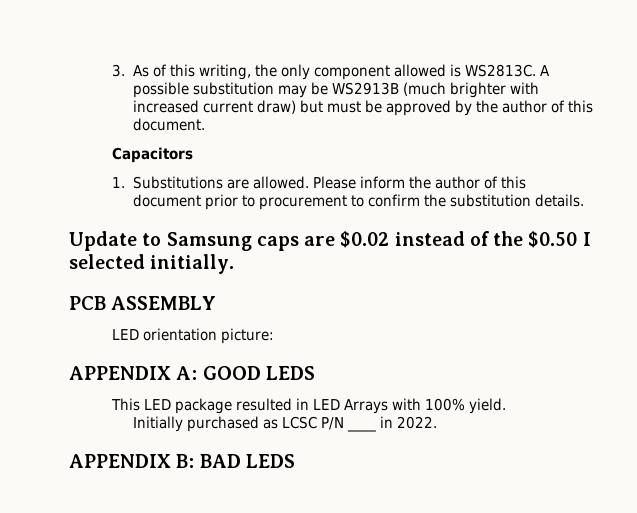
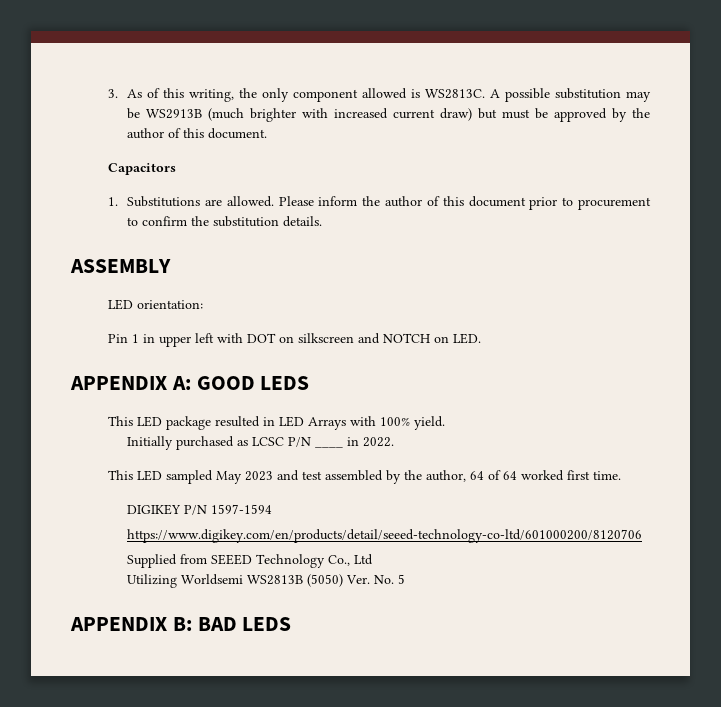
[69,231,591,251] [69,254,235,274] [69,296,217,310] [111,328,274,344] Update to Samsung caps are $0.02 instead of the $0.50 I selected initially. // PCB ASSEMBLY // LED orientation picture: -> [70,259,171,273] [108,299,204,310] [108,333,482,347] ASSEMBLY // LED orientation: // Pin 1 in upper left with DOT on silkscreen and NOTCH on LED.
(438, 422) none -> [108,470,622,484] [127,504,273,515] [127,529,643,543] [127,554,374,568] [127,574,406,588] // This LED sampled May 2023 and test assembled by the author, 64 of 64 worked first time. // DIGIKEY P/N 1597-1594 // https://www.digikey.com/en/products/detail/seeed-technology-co-ltd/601000200/8120706 // Supplied from SEEED Technology Co., Ltd // Utilizing Worldsemi WS2813B (5050) Ver. No. 5

